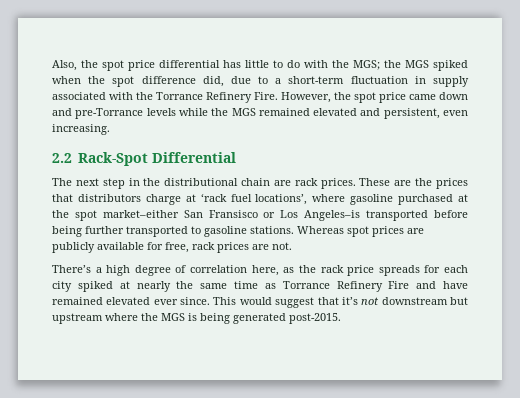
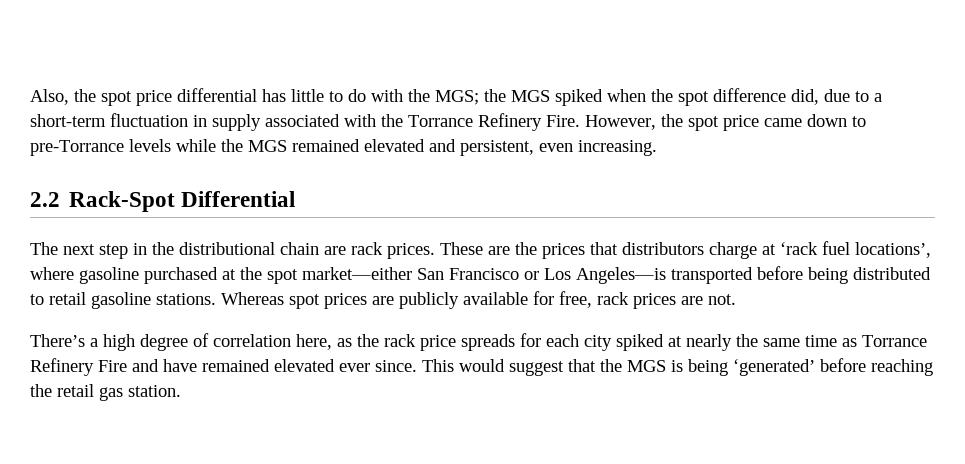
[52,108,72,116] and -> [852,116,866,127] to
[102,210,258,218] market–either San Fransisco -> [302,267,519,280] market—either San Francisco
[304,210,361,221] Angeles–is -> [576,267,666,284] Angeles—is
[85,226,201,237] further transported to -> [853,267,931,280] [30,292,86,305] distributed to retail
[341,297,469,305] [52,313,341,324] it’s not downstream but upstream where the MGS is being generated post-2015. -> [600,358,933,376] [30,384,181,401] the MGS is being ‘generated’ before reaching the retail gas station.

